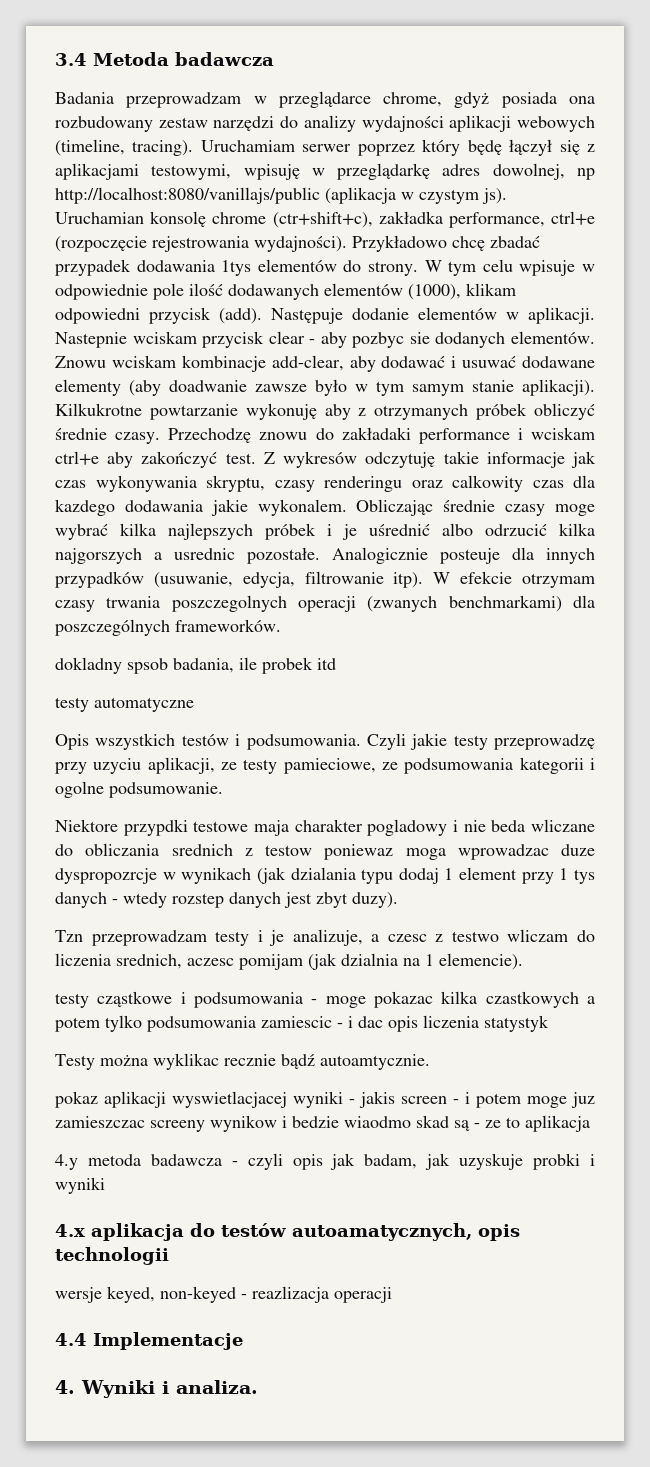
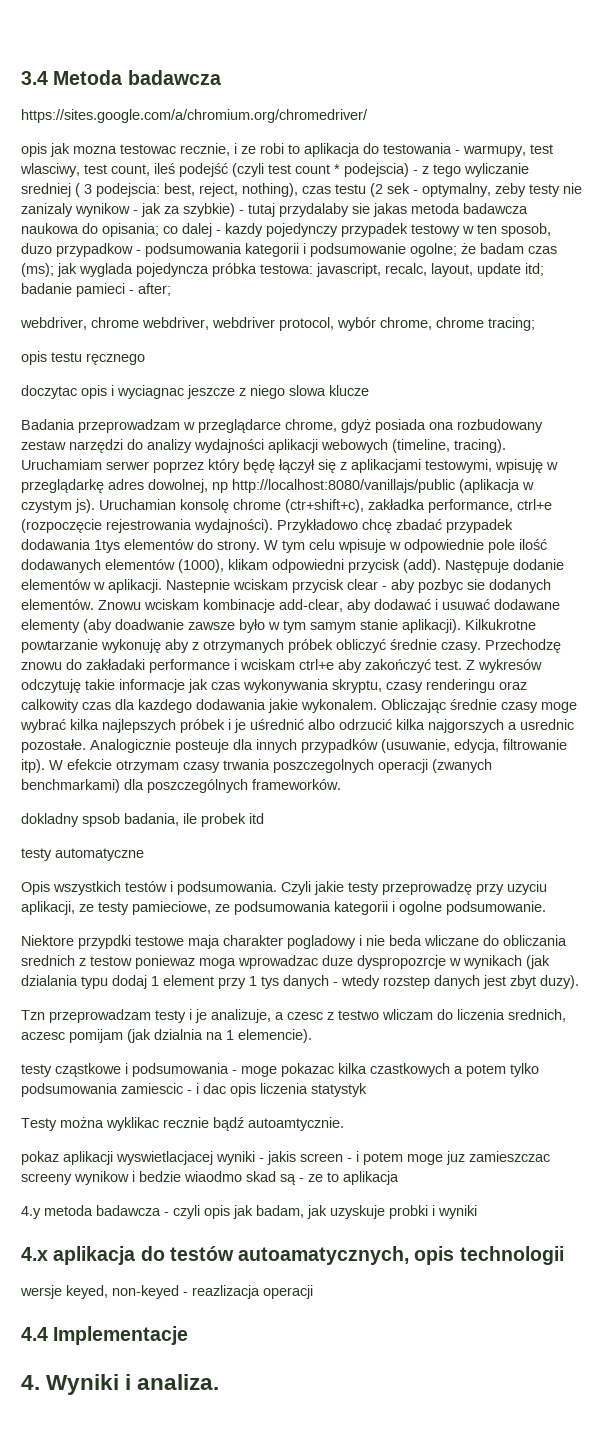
(274, 59) none -> [21,109,368,123] [21,143,553,157] [20,163,529,177] [21,183,582,197] [21,203,528,217] [21,223,551,237] [21,243,557,257] [21,263,544,277] [21,283,171,297] [20,317,535,331] [21,351,145,365] [21,385,369,399] // https://sites.google.com/a/chromium.org/chromedriver/ // opis jak mozna testowac recznie, i ze robi to aplikacja do testowania - warmupy, test wlasciwy, test count, ileś podejść (czyli test count * podejscia) - z tego wyliczanie sredniej ( 3 podejscia: best, reject, nothing), czas testu (2 sek - optymalny, zeby testy nie zanizaly wynikow - jak za szybkie) - tutaj przydalaby sie jakas metoda badawcza naukowa do opisania; co dalej - kazdy pojedynczy przypadek testowy w ten sposob, duzo przypadkow - podsumowania kategorii i podsumowanie ogolne; że badam czas (ms); jak wyglada pojedyncza próbka testowa: javascript, recalc, layout, update itd; badanie pamieci - after; // webdriver, chrome webdriver, webdriver protocol, wybór chrome, chrome tracing; // opis testu ręcznego // doczytac opis i wyciagnac jeszcze z niego slowa klucze

